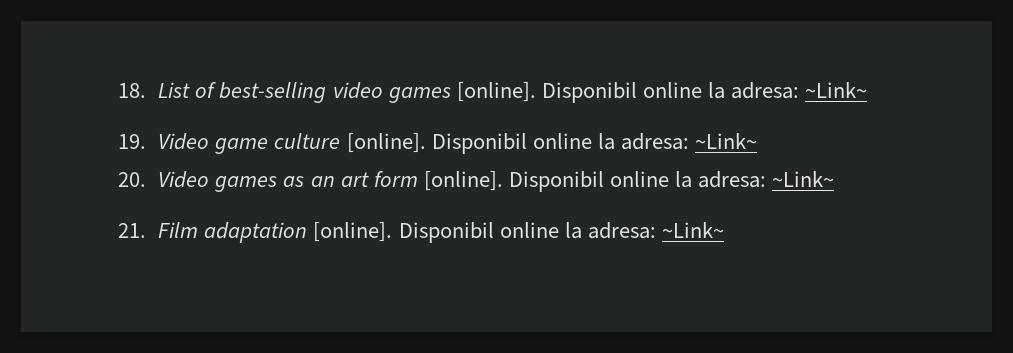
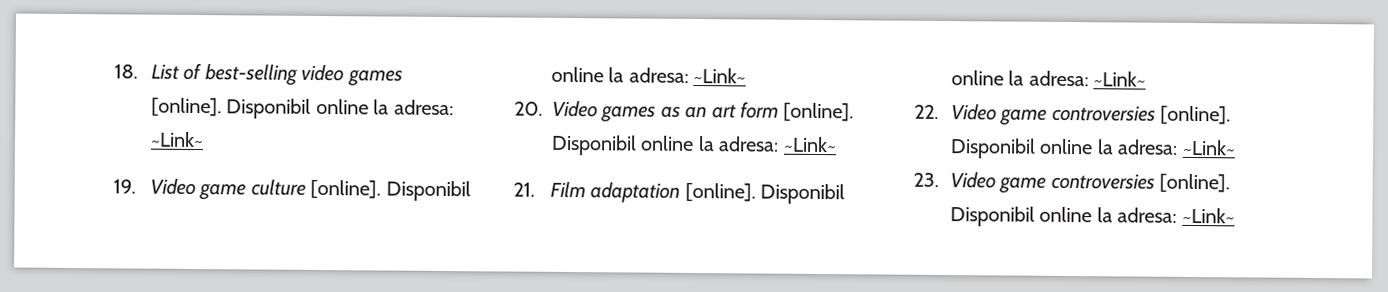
(724, 230) none -> [914,104,1232,126] [949,138,1236,159] [913,172,1231,194] [949,206,1235,227] // 22. Video game controversies [online]. Disponibil online la adresa: ~Link~ // 23. Video game controversies [online]. Disponibil online la adresa: ~Link~

